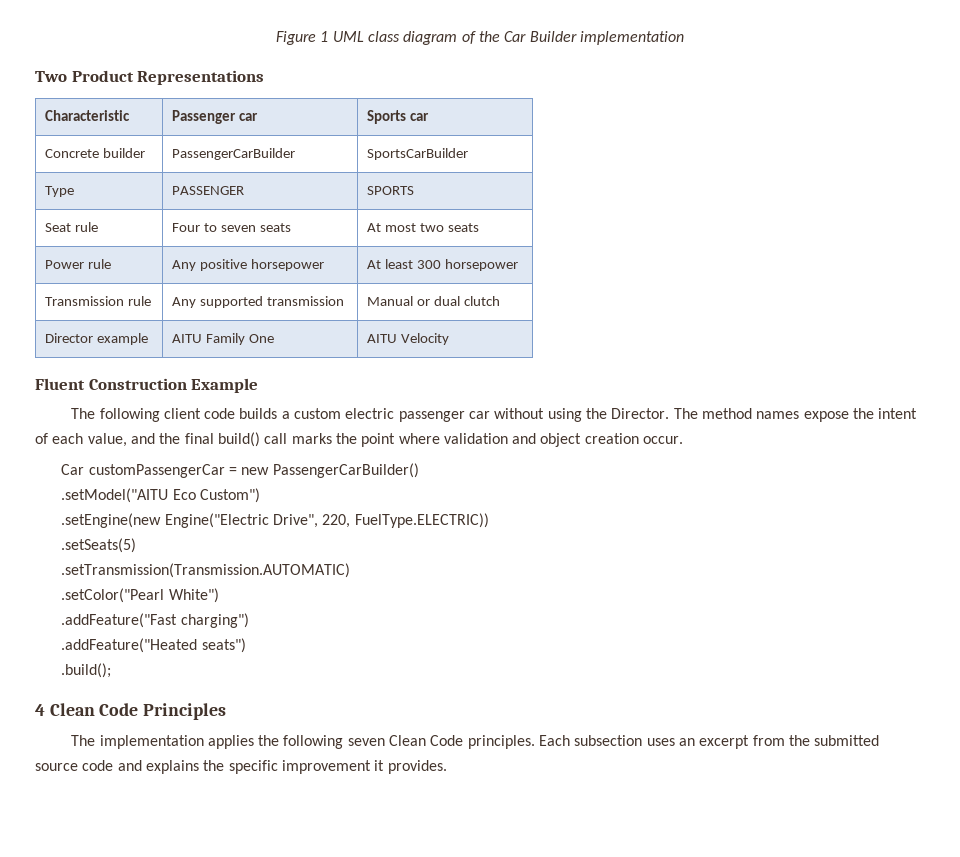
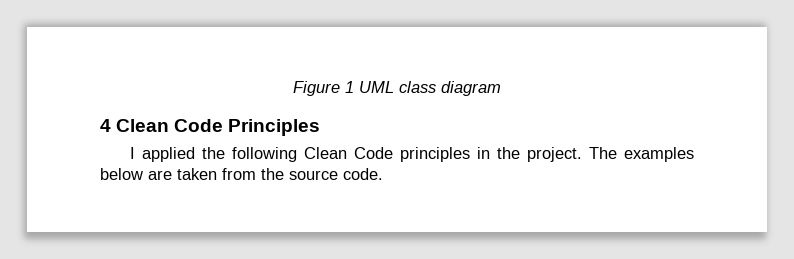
[461,31,684,45] [35,70,265,85] [44,110,130,121] [171,110,258,124] [366,110,429,124] [44,148,145,158] [171,148,295,160] [366,148,468,160] [44,186,74,197] [171,186,244,195] [366,186,414,195] [44,222,98,232] [171,223,291,232] [366,223,479,232] [44,259,111,269] [171,259,324,271] [366,259,518,271] [44,296,151,306] [171,296,344,308] [366,296,500,306] [44,333,148,345] [171,333,274,345] [366,333,449,345] [35,378,259,393] [71,408,918,422] [35,432,684,447] [61,463,419,478] [61,488,261,503] [61,513,489,528] [61,538,137,553] [61,563,351,578] [61,588,219,603] [61,613,249,628] [61,638,246,653] [61,663,112,678] of the Car Builder implementation // Two Product Representations // Characteristic | Passenger car | Sports car // Concrete builder | PassengerCarBuilder | SportsCarBuilder // Type | PASSENGER | SPORTS // Seat rule | Four to seven seats | At most two seats // Power rule | Any positive horsepower | At least 300 horsepower // Transmission rule | Any supported transmission | Manual or dual clutch // Director example | AITU Family One | AITU Velocity // Fluent Construction Example // The following client code builds a custom electric passenger car without using the Director. The method names expose the intent of each value, and the final build() call marks the point where validation and object creation occur. // Car customPassengerCar = new PassengerCarBuilder() // .setModel("AITU Eco Custom") // .setEngine(new Engine("Electric Drive", 220, FuelType.ELECTRIC)) // .setSeats(5) // .setTransmission(Transmission.AUTOMATIC) // .setColor("Pearl White") // .addFeature("Fast charging") // .addFeature("Heated seats") // .build(); -> (501, 88) none
[71,735,254,749] The implementation applies -> [129,147,195,162] I applied
[347,735,880,749] [35,760,447,774] seven Clean Code principles. Each subsection uses an excerpt from the submitted source code and explains the specific improvement it provides. -> [303,147,694,162] [100,168,383,180] Clean Code principles in the project. The examples below are taken from the source code.

